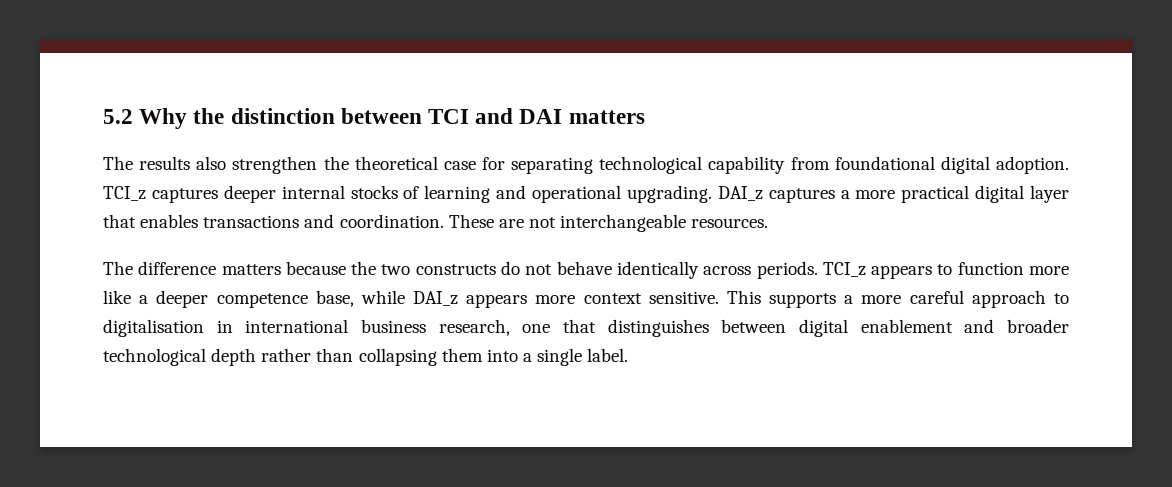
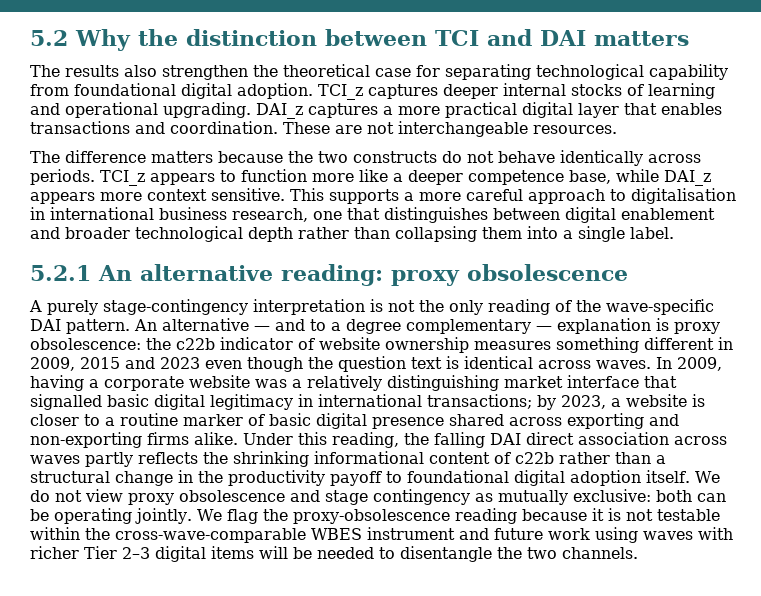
(629, 355) none -> [30,264,628,286] [29,299,714,315] [30,318,720,334] [30,337,733,353] [30,356,722,372] [30,375,677,391] [30,394,705,410] [30,413,679,429] [30,432,727,448] [30,451,666,467] [30,470,720,486] [30,489,726,505] [30,508,720,524] [30,527,733,543] [30,546,638,562] // 5.2.1 An alternative reading: proxy obsolescence // A purely stage-contingency interpretation is not the only reading of the wave-specific DAI pattern. An alternative — and to a degree complementary — explanation is proxy obsolescence: the c22b indicator of website ownership measures something different in 2009, 2015 and 2023 even though the question text is identical across waves. In 2009, having a corporate website was a relatively distinguishing market interface that signalled basic digital legitimacy in international transactions; by 2023, a website is closer to a routine marker of basic digital presence shared across exporting and non-exporting firms alike. Under this reading, the falling DAI direct association across waves partly reflects the shrinking informational content of c22b rather than a structural change in the productivity payoff to foundational digital adoption itself. We do not view proxy obsolescence and stage contingency as mutually exclusive: both can be operating jointly. We flag the proxy-obsolescence reading because it is not testable within the cross-wave-comparable WBES instrument and future work using waves with richer Tier 2–3 digital items will be needed to disentangle the two channels.

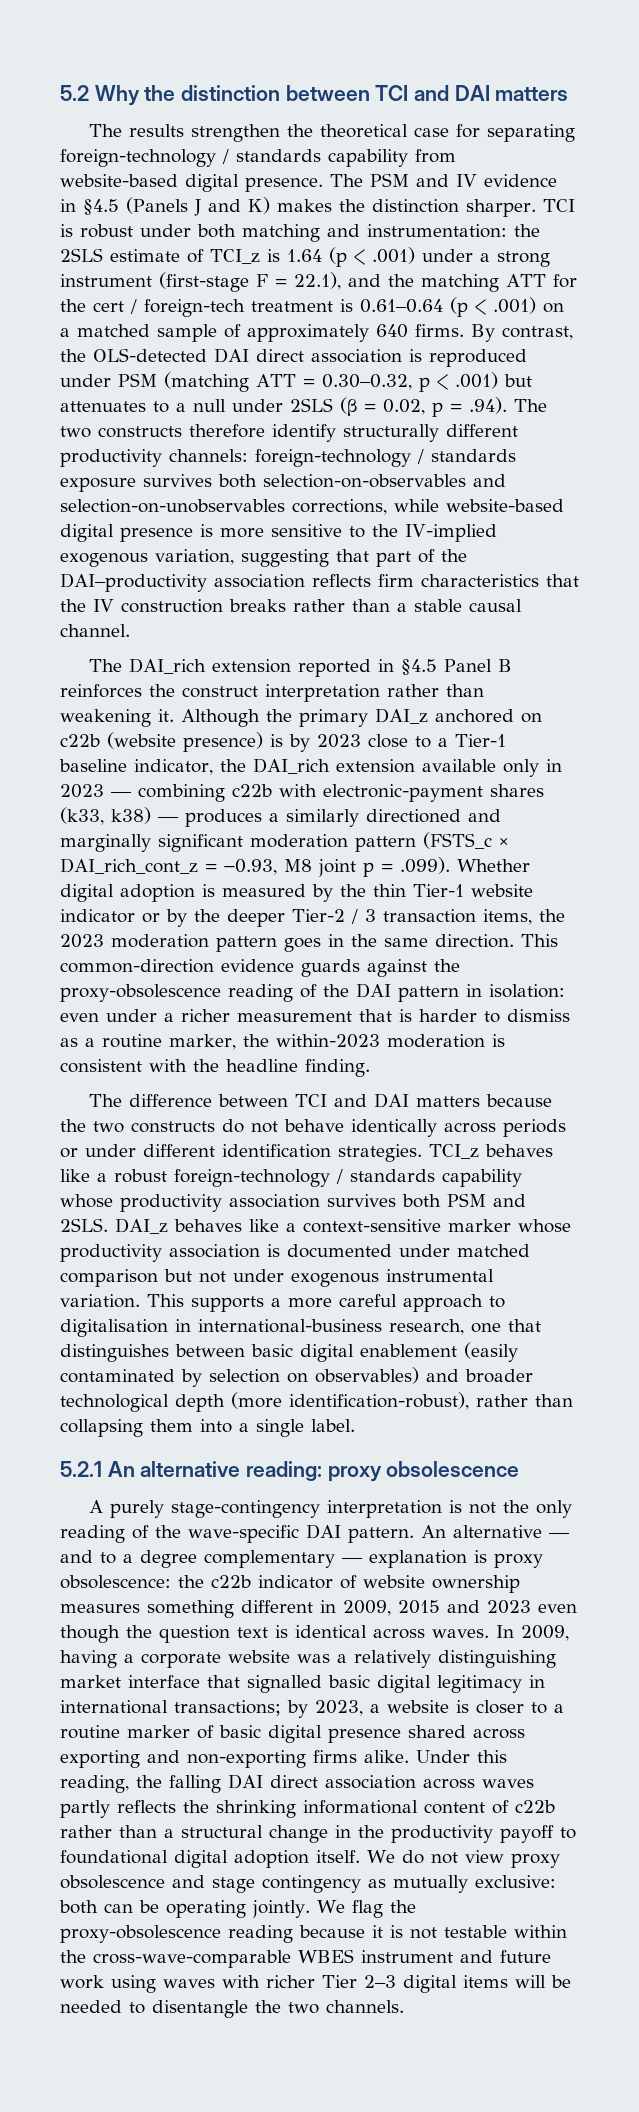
[124,65,157,77] also -> (184, 130) none
[536,64,728,80] [30,83,715,100] [30,102,722,119] [30,121,617,137] [30,150,146,163] technological capability from foundational digital adoption. TCI_z captures deeper internal stocks of learning and operational upgrading. DAI_z captures a more practical digital layer that enables transactions and coordination. These are not interchangeable resources. // The difference -> [60,149,456,167] [60,173,557,192] [60,197,575,217] [60,224,540,242] [60,247,550,267] [60,272,577,292] [60,297,564,317] [60,324,573,342] [60,348,527,367] [60,372,532,392] [60,397,547,417] [60,424,518,442] [60,449,516,467] [60,474,506,492] [60,499,564,515] [60,524,497,542] [60,549,467,567] [60,573,579,592] [60,599,522,613] [60,624,130,637] [88,658,512,677] [60,684,484,702] [60,708,542,727] [60,732,506,752] [59,758,562,777] [60,784,544,802] [60,807,501,827] [60,832,508,852] [60,857,530,877] [60,884,533,902] [60,909,565,927] [60,934,558,952] [60,959,460,977] [60,983,565,1002] [60,1009,570,1023] [60,1034,505,1050] [60,1059,370,1077] [88,1093,409,1108] foreign-technology / standards capability from website-based digital presence. The PSM and IV evidence in §4.5 (Panels J and K) makes the distinction sharper. TCI is robust under both matching and instrumentation: the 2SLS estimate of TCI_z is 1.64 (p < .001) under a strong instrument (first-stage F = 22.1), and the matching ATT for the cert / foreign-tech treatment is 0.61–0.64 (p < .001) on a matched sample of approximately 640 firms. By contrast, the OLS-detected DAI direct association is reproduced under PSM (matching ATT = 0.30–0.32, p < .001) but attenuates to a null under 2SLS (β = 0.02, p = .94). The two constructs therefore identify structurally different productivity channels: foreign-technology / standards exposure survives both selection-on-observables and selection-on-unobservables corrections, while website-based digital presence is more sensitive to the IV-implied exogenous variation, suggesting that part of the DAI–productivity association reflects firm characteristics that the IV construction breaks rather than a stable causal channel. // The DAI_rich extension reported in §4.5 Panel B reinforces the construct interpretation rather than weakening it. Although the primary DAI_z anchored on c22b (website presence) is by 2023 close to a Tier-1 baseline indicator, the DAI_rich extension available only in 2023 — combining c22b with electronic-payment shares (k33, k38) — produces a similarly directioned and marginally significant moderation pattern (FSTS_c × DAI_rich_cont_z = −0.93, M8 joint p = .099). Whether digital adoption is measured by the thin Tier-1 website indicator or by the deeper Tier-2 / 3 transaction items, the 2023 moderation pattern goes in the same direction. This common-direction evidence guards against the proxy-obsolescence reading of the DAI pattern in isolation: even under a richer measurement that is harder to dismiss as a routine marker, the within-2023 moderation is consistent with the headline finding. // The difference between TCI and DAI
[30,169,711,186] [30,188,285,204] periods. TCI_z appears to function more like a deeper competence base, while DAI_z appears more context sensitive. -> [503,1119,566,1137] [60,1144,553,1162] [60,1169,522,1187] [60,1193,526,1212] [60,1218,571,1234] [60,1244,530,1262] [60,1269,494,1287] [60,1294,140,1308] periods or under different identification strategies. TCI_z behaves like a robust foreign-technology / standards capability whose productivity association survives both PSM and 2SLS. DAI_z behaves like a context-sensitive marker whose productivity association is documented under matched comparison but not under exogenous instrumental variation.
[50,207,227,220] international business -> [198,1319,382,1333] international-business
(560, 214) none -> [251,1344,293,1357] basic
(715, 214) none -> [464,1342,518,1362] [60,1367,419,1387] (easily contaminated by selection on observables)
(293, 234) none -> [231,1392,469,1410] (more identification-robust),

